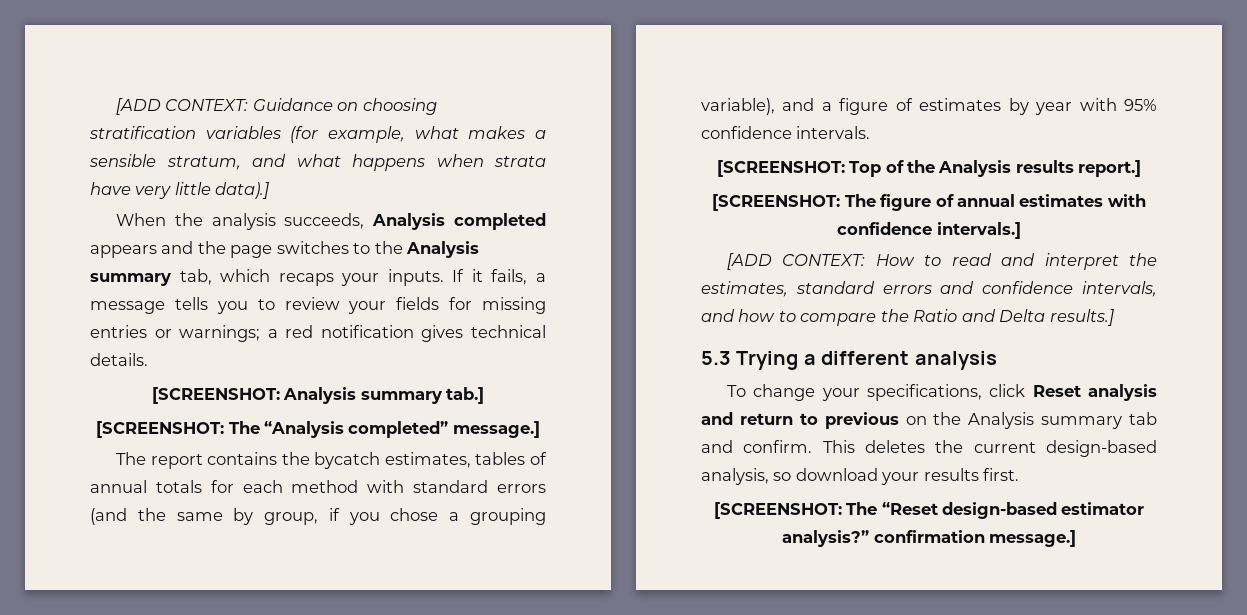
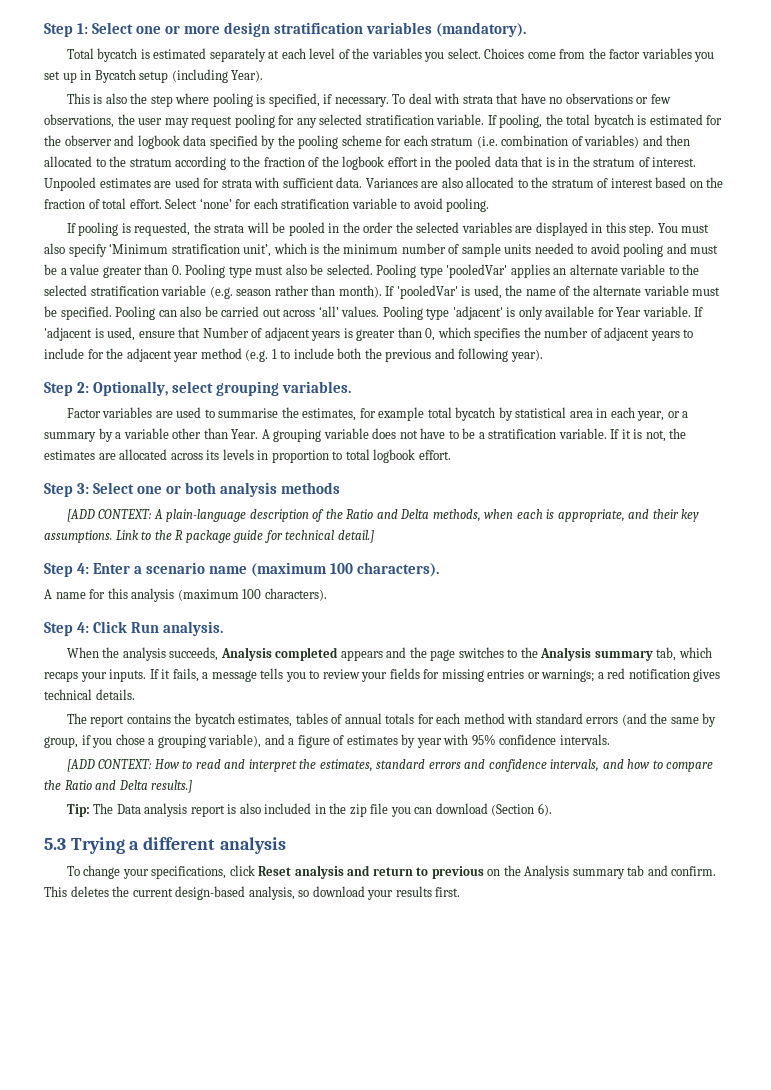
[115,98,437,115] [89,126,546,143] [89,154,546,171] [90,182,270,199] [ADD CONTEXT: Guidance on choosing stratification variables (for example, what makes a sensible stratum, and what happens when strata have very little data).] -> [44,22,527,37] [66,48,715,62] [44,69,264,83] [66,93,671,107] [44,114,723,128] [44,135,691,149] [44,156,697,170] [44,177,724,191] [44,198,490,212] [66,222,710,236] [44,243,719,257] [44,264,700,278] [44,285,721,299] [44,306,704,320] [44,327,694,341] [44,348,543,362] [44,381,352,396] [66,407,689,421] [44,428,687,442] [44,449,451,463] [44,482,341,497] [66,509,700,522] [44,530,374,543] [44,562,440,577] [44,588,327,602] [44,621,224,636] Step 1: Select one or more design stratification variables (mandatory). // Total bycatch is estimated separately at each level of the variables you select. Choices come from the factor variables you set up in Bycatch setup (including Year). // This is also the step where pooling is specified, if necessary. To deal with strata that have no observations or few observations, the user may request pooling for any selected stratification variable. If pooling, the total bycatch is estimated for the observer and logbook data specified by the pooling scheme for each stratum (i.e. combination of variables) and then allocated to the stratum according to the fraction of the logbook effort in the pooled data that is in the stratum of interest. Unpooled estimates are used for strata with sufficient data. Variances are also allocated to the stratum of interest based on the fraction of total effort. Select ‘none’ for each stratification variable to avoid pooling. // If pooling is requested, the strata will be pooled in the order the selected variables are displayed in this step. You must also specify ‘Minimum stratification unit’, which is the minimum number of sample units needed to avoid pooling and must be a value greater than 0. Pooling type must also be selected. Pooling type 'pooledVar' applies an alternate variable to the selected stratification variable (e.g. season rather than month). If 'pooledVar' is used, the name of the alternate variable must be specified. Pooling can also be carried out across ‘all’ values. Pooling type 'adjacent' is only available for Year variable. If 'adjacent is used, ensure that Number of adjacent years is greater than 0, which specifies the number of adjacent years to include for the adjacent year method (e.g. 1 to include both the previous and following year). // Step 2: Optionally, select grouping variables. // Factor variables are used to summarise the estimates, for example total bycatch by statistical area in each year, or a summary by a variable other than Year. A grouping variable does not have to be a stratification variable. If it is not, the estimates are allocated across its levels in proportion to total logbook effort. // Step 3: Select one or both analysis methods // [ADD CONTEXT: A plain-language description of the Ratio and Delta methods, when each is appropriate, and their key assumptions. Link to the R package guide for technical detail.] // Step 4: Enter a scenario name (maximum 100 characters). // A name for this analysis (maximum 100 characters). // Step 4: Click Run analysis.
[151,387,485,404] [96,421,540,438] // [SCREENSHOT: Analysis summary tab.] // [SCREENSHOT: The “Analysis completed” message.] -> (135, 694) none
[716,160,1142,177] [712,194,1146,211] [837,222,1021,239] // [SCREENSHOT: Top of the Analysis results report.] // [SCREENSHOT: The figure of annual estimates with confidence intervals.] -> (610, 739) none
(1114, 317) none -> [66,803,552,817] // Tip: The Data analysis report is also included in the zip file you can download (Section 6).
[713,502,1145,519] [782,530,1076,547] // [SCREENSHOT: The “Reset design-based estimator analysis?” confirmation message.] -> (461, 892) none

